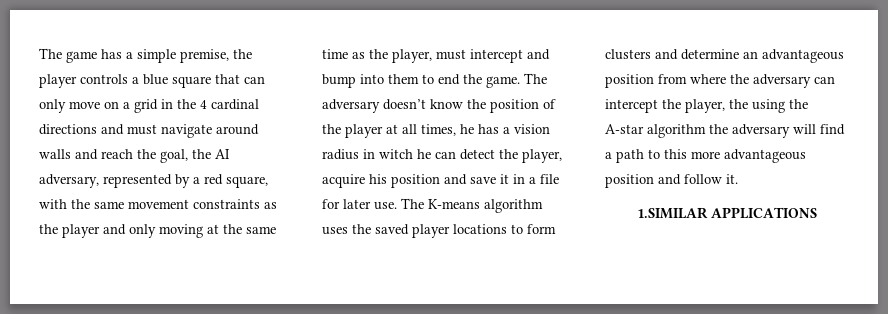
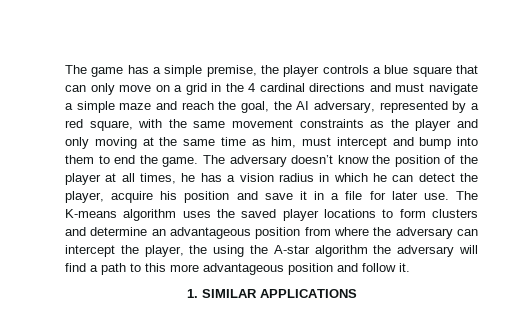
[216,124,259,135] [39,149,71,159] around walls -> [65,101,152,113] a simple maze
[369,49,432,63] the player, -> [271,137,297,148] him,
[379,149,413,159] witch -> [333,173,368,182] which
[637,207,708,219] 1.SIMILAR -> [186,289,257,298] 1. SIMILAR

